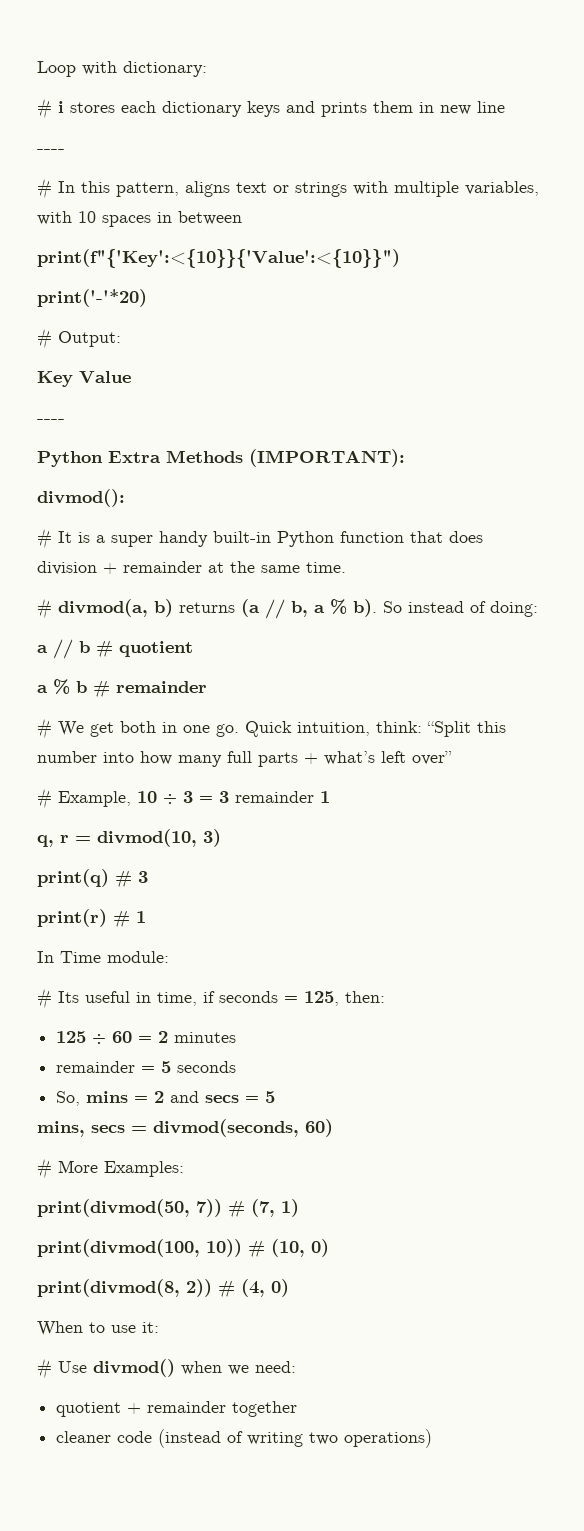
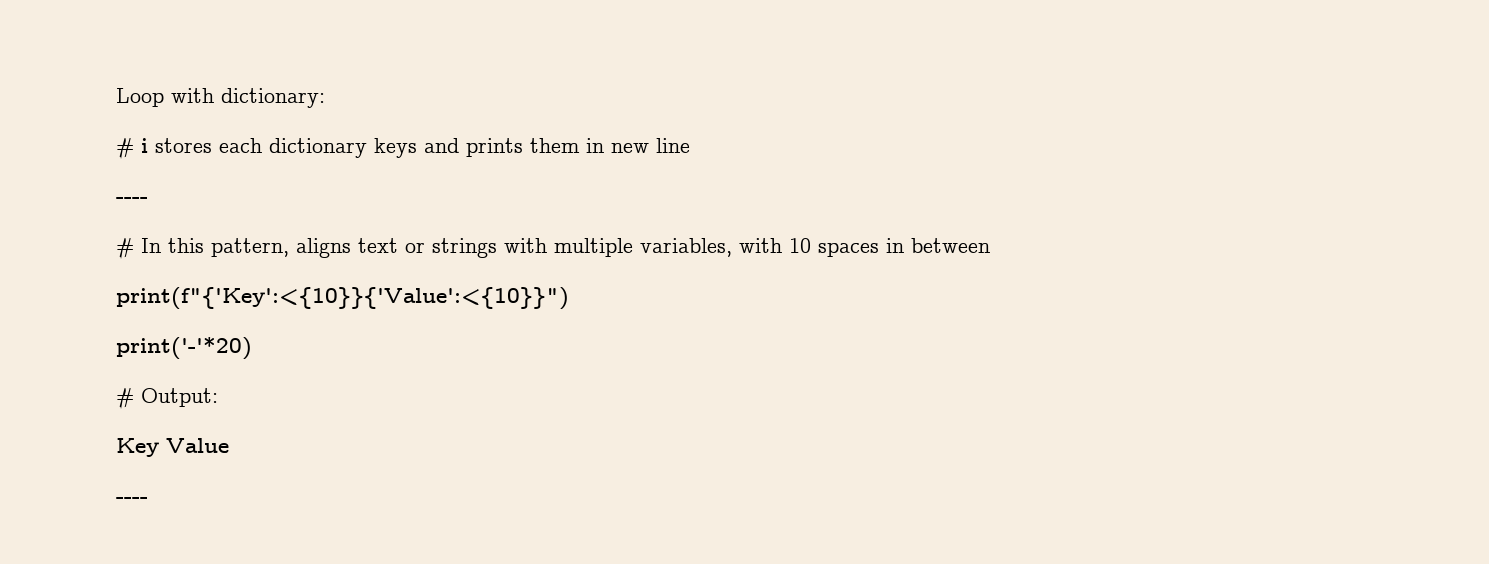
[37,449,405,467] [37,489,125,507] [37,528,483,549] [37,561,346,575] [37,598,538,619] [37,639,193,659] [37,679,207,698] [37,718,506,739] [37,751,452,767] [37,788,330,809] [37,829,221,847] [37,869,148,888] [37,909,146,928] [37,951,169,963] [37,988,385,1009] [56,1031,237,1044] [56,1061,237,1073] [56,1091,276,1106] [37,1119,333,1137] [37,1158,184,1179] [37,1199,299,1218] [37,1239,329,1258] [37,1279,289,1298] [37,1321,159,1336] [37,1358,296,1379] [56,1401,298,1417] [56,1429,433,1448] // Python Extra Methods (IMPORTANT): // divmod(): // # It is a super handy built-in Python function that does division + remainder at the same time. // # divmod(a, b) returns (a // b, a % b). So instead of doing: // a // b # quotient // a % b # remainder // # We get both in one go. Quick intuition, think: “Split this number into how many full parts + what’s left over” // # Example, 10 ÷ 3 = 3 remainder 1 // q, r = divmod(10, 3) // print(q) # 3 // print(r) # 1 // In Time module: // # Its useful in time, if seconds = 125, then: // 125 ÷ 60 = 2 minutes // remainder = 5 seconds // So, mins = 2 and secs = 5 // mins, secs = divmod(seconds, 60) // # More Examples: // print(divmod(50, 7)) # (7, 1) // print(divmod(100, 10)) # (10, 0) // print(divmod(8, 2)) # (4, 0) // When to use it: // # Use divmod() when we need: // quotient + remainder together // cleaner code (instead of writing two operations) -> (148, 500) none

